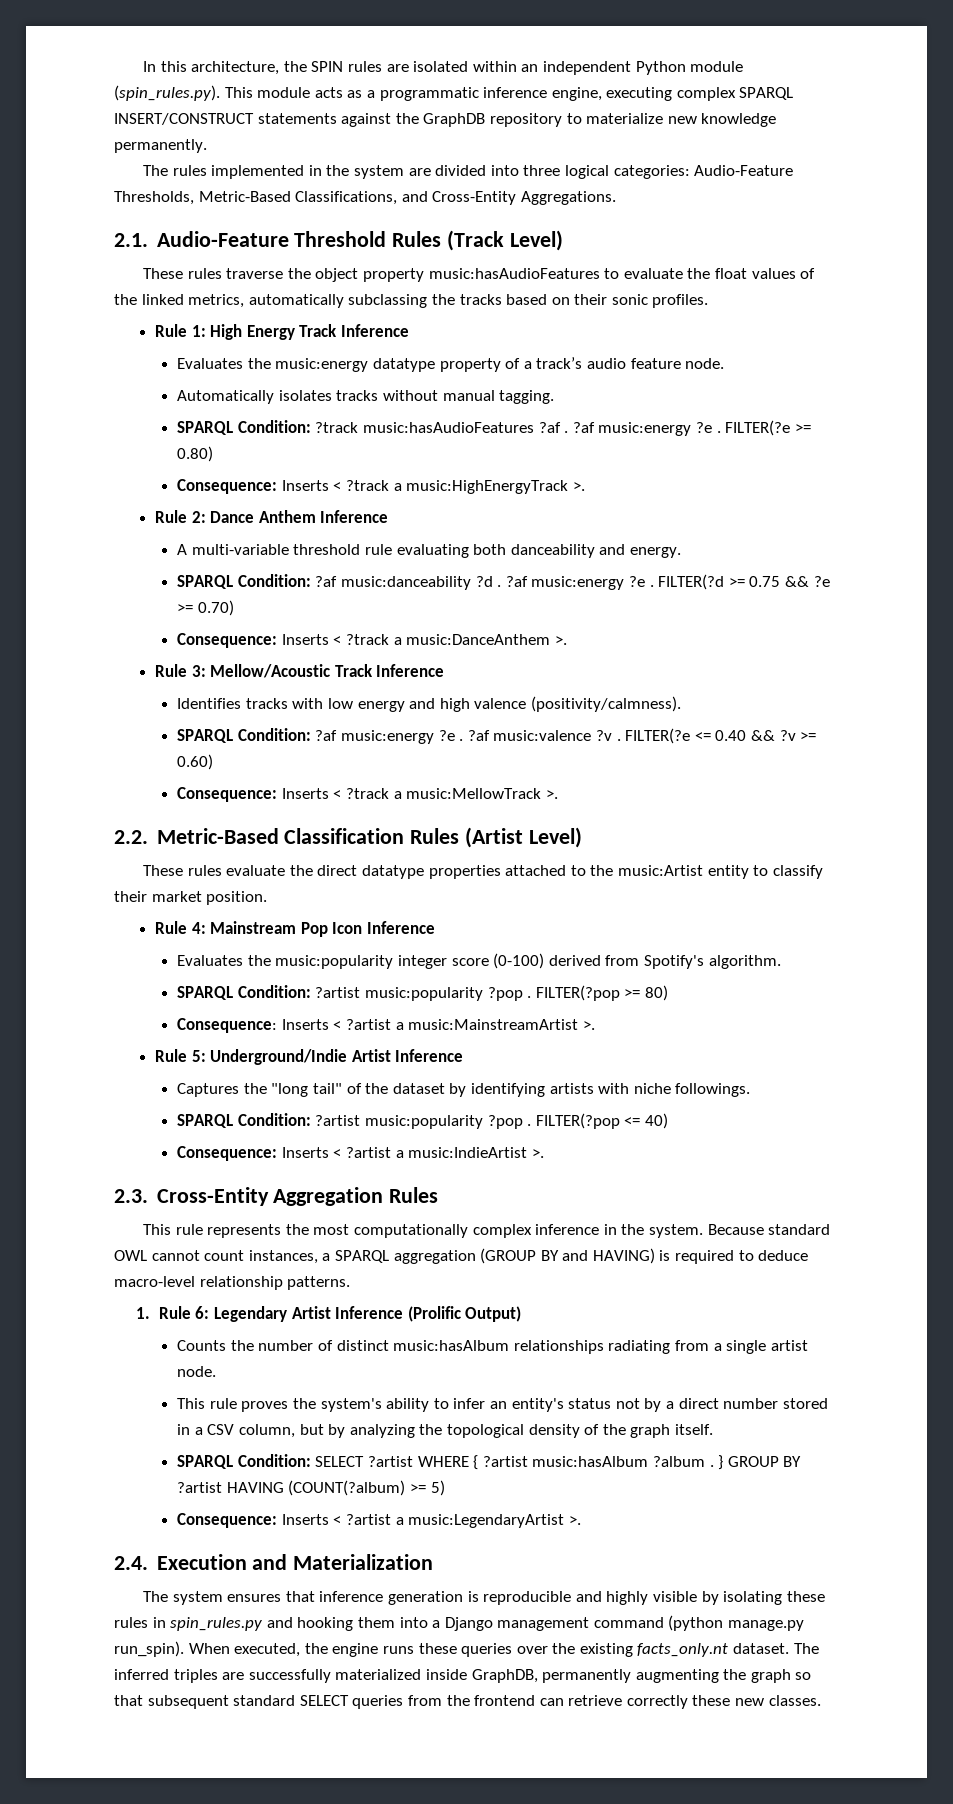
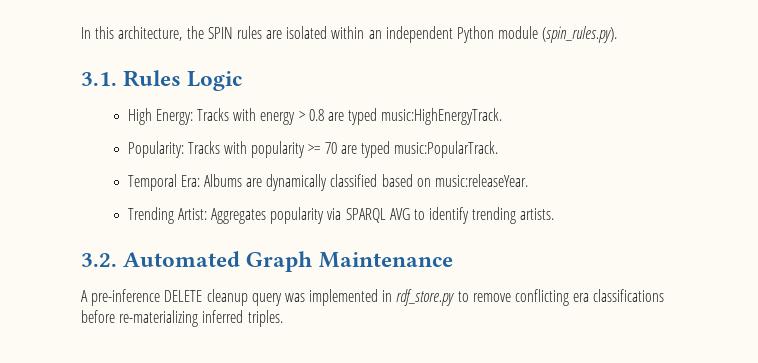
[224,87,794,101] [114,113,777,127] [114,139,207,153] [143,165,794,179] [114,191,616,205] [114,230,563,251] [143,268,816,282] [114,294,709,308] [154,324,409,340] [177,357,725,372] [177,390,555,404] [177,420,811,436] [177,446,214,462] [177,479,585,494] [154,510,389,523] [177,544,681,558] [177,574,830,590] [177,600,234,616] [177,633,567,648] [154,664,445,678] [177,696,681,712] [177,728,817,744] [177,754,214,770] [177,787,558,802] [114,827,582,848] [143,865,823,879] [114,891,268,905] [154,921,435,937] [177,953,781,969] [177,985,668,1001] [177,1018,595,1033] [154,1049,464,1065] [177,1083,751,1097] [177,1113,668,1129] [177,1146,544,1161] [114,1187,439,1206] [143,1224,831,1238] [114,1248,809,1264] [114,1276,351,1290] [136,1306,522,1322] [177,1340,808,1354] [177,1366,217,1377] [177,1398,828,1412] [177,1424,713,1438] [177,1454,802,1470] [177,1480,445,1496] [177,1513,581,1528] [114,1554,434,1570] [143,1591,825,1605] [114,1615,805,1631] [114,1641,819,1657] [114,1669,812,1683] [114,1695,821,1709] This module acts as a programmatic inference engine, executing complex SPARQL INSERT/CONSTRUCT statements against the GraphDB repository to materialize new knowledge permanently. // The rules implemented in the system are divided into three logical categories: Audio-Feature Thresholds, Metric-Based Classifications, and Cross-Entity Aggregations. // 2.1. Audio-Feature Threshold Rules (Track Level) // These rules traverse the object property music:hasAudioFeatures to evaluate the float values of the linked metrics, automatically subclassing the tracks based on their sonic profiles. // Rule 1: High Energy Track Inference // Evaluates the music:energy datatype property of a track’s audio feature node. // Automatically isolates tracks without manual tagging. // SPARQL Condition: ?track music:hasAudioFeatures ?af . ?af music:energy ?e . FILTER(?e >= 0.80) // Consequence: Inserts < ?track a music:HighEnergyTrack >. // Rule 2: Dance Anthem Inference // A multi-variable threshold rule evaluating both danceability and energy. // SPARQL Condition: ?af music:danceability ?d . ?af music:energy ?e . FILTER(?d >= 0.75 && ?e >= 0.70) // Consequence: Inserts < ?track a music:DanceAnthem >. // Rule 3: Mellow/Acoustic Track Inference // Identifies tracks with low energy and high valence (positivity/calmness). // SPARQL Condition: ?af music:energy ?e . ?af music:valence ?v . FILTER(?e <= 0.40 && ?v >= 0.60) // Consequence: Inserts < ?track a music:MellowTrack >. // 2.2. Metric-Based Classification Rules (Artist Level) // These rules evaluate the direct datatype properties attached to the music:Artist entity to classify their market position. // Rule 4: Mainstream Pop Icon Inference // Evaluates the music:popularity integer score (0-100) derived from Spotify's algorithm. // SPARQL Condition: ?artist music:popularity ?pop . FILTER(?pop >= 80) // Consequence: Inserts < ?artist a music:MainstreamArtist >. // Rule 5: Underground/Indie Artist Inference // Captures the "long tail" of the dataset by identifying artists with niche followings. // SPARQL Condition: ?artist music:popularity ?pop . FILTER(?pop <= 40) // Consequence: Inserts < ?artist a music:IndieArtist >. // 2.3. Cross-Entity Aggregation Rules // This rule represents the most computationally complex inference in the system. Because standard OWL cannot count instances, a SPARQL aggregation (GROUP BY and HAVING) is required to deduce macro-level relationship patterns. // 1. Rule 6: Legendary Artist Inference (Prolific Output) // Counts the number of distinct music:hasAlbum relationships radiating from a single artist node. // This rule proves the system's ability to infer an entity's status not by a direct number stored in a CSV column, but by analyzing the topological density of the graph itself. // SPARQL Condition: SELECT ?artist WHERE { ?artist music:hasAlbum ?album . } GROUP BY ?artist HAVING (COUNT(?album) >= 5) // Consequence: Inserts < ?artist a music:LegendaryArtist >. // 2.4. Execution and Materialization // The system ensures that inference generation is reproducible and highly visible by isolating these rules in spin_rules.py and hooking them into a Django management command (python manage.py run_spin). When executed, the engine runs these queries over the existing facts_only.nt dataset. The inferred triples are successfully materialized inside GraphDB, permanently augmenting the graph so that subsequent standard SELECT queries from the frontend can retrieve correctly these new classes. -> [81,70,243,91] [127,108,503,125] [127,141,499,158] [127,174,529,191] [127,207,555,224] [81,251,453,272] [81,289,665,306] [81,310,283,327] // 3.1. Rules Logic // High Energy: Tracks with energy > 0.8 are typed music:HighEnergyTrack. // Popularity: Tracks with popularity >= 70 are typed music:PopularTrack. // Temporal Era: Albums are dynamically classified based on music:releaseYear. // Trending Artist: Aggregates popularity via SPARQL AVG to identify trending artists. // 3.2. Automated Graph Maintenance // A pre-inference DELETE cleanup query was implemented in rdf_store.py to remove conflicting era classifications before re-materializing inferred triples.

